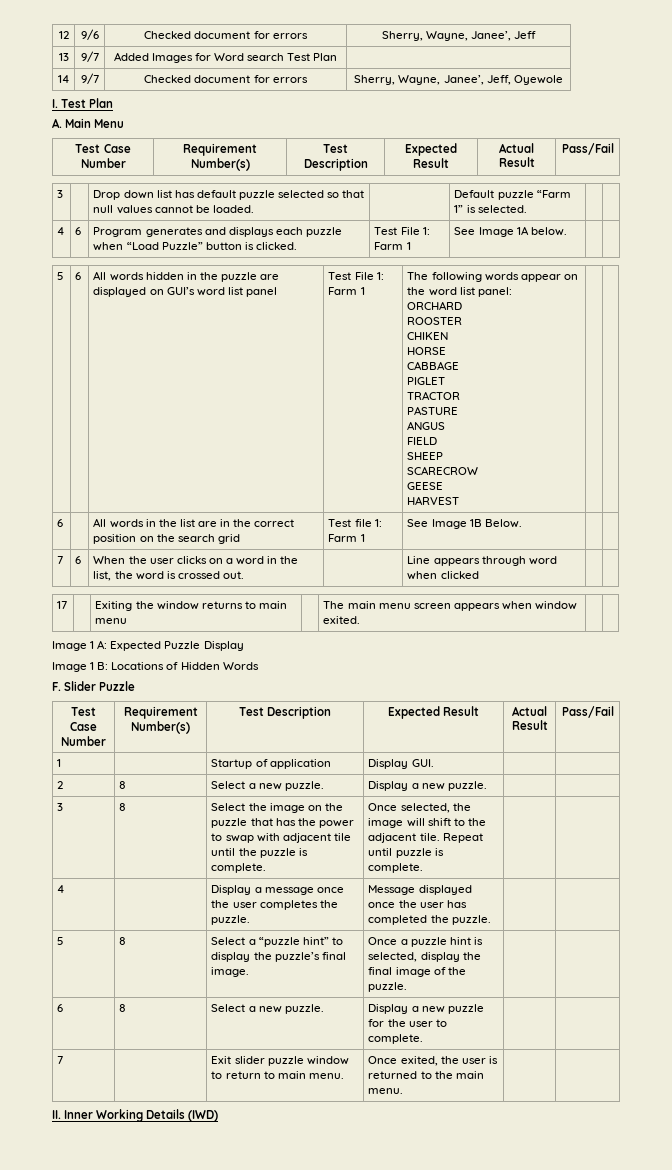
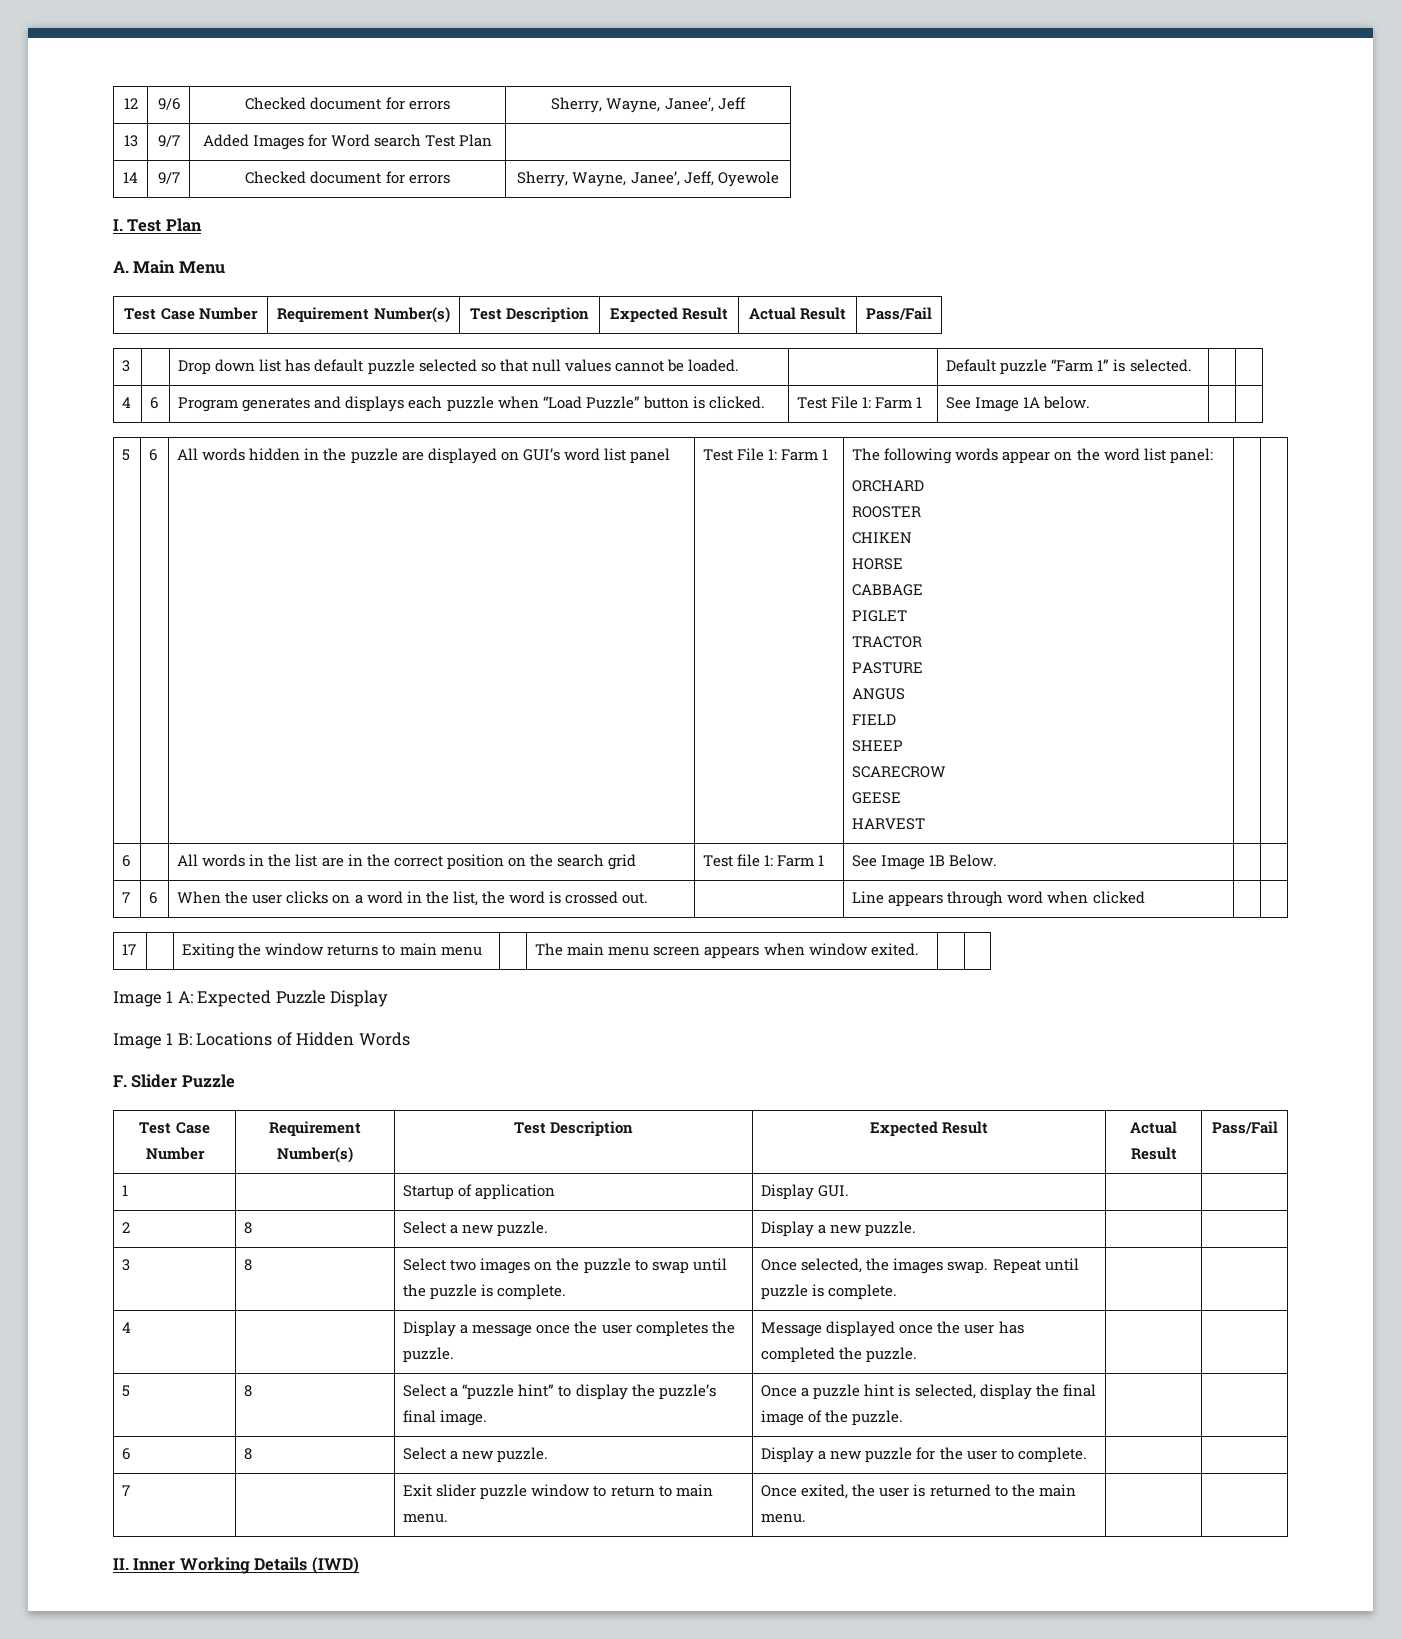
[248,803,305,813] the image -> [450,1258,531,1274] two images
[250,818,354,828] [211,833,351,843] that has the power to swap with adjacent tile -> [634,1260,689,1274] to swap
[368,818,486,828] [368,833,440,843] image will shift to the adjacent tile. -> [893,1258,989,1274] images swap.

